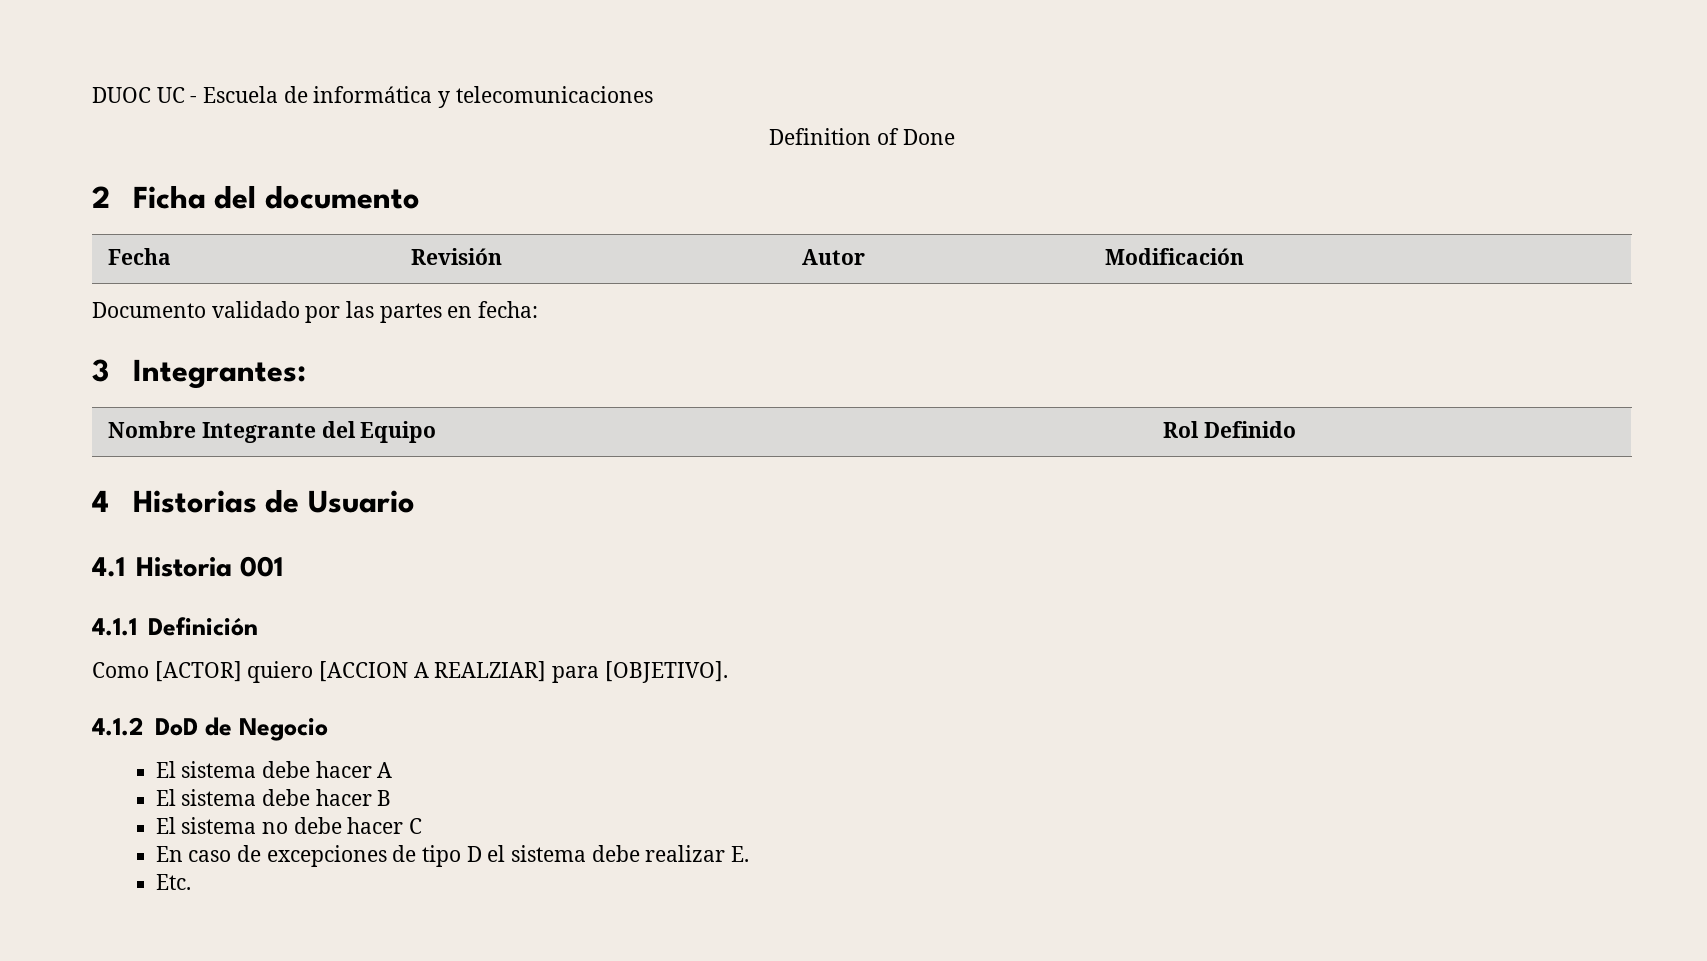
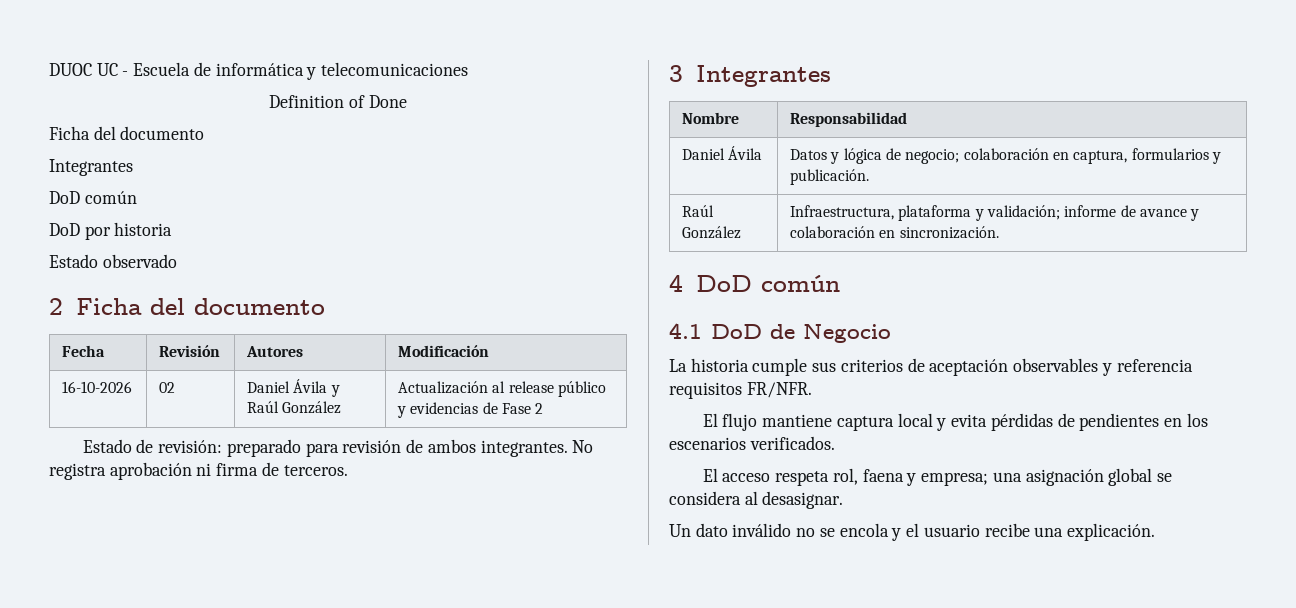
(955, 137) none -> [49,126,205,140] [49,159,133,176] [49,191,137,204] [49,222,173,240] [49,254,177,268] // Ficha del documento // Integrantes // DoD común // DoD por historia // Estado observado
[802,249,866,265] Autor -> [246,346,304,357] Autores
[92,301,539,323] // Documento validado por las partes en fecha: -> [62,381,133,393] [159,382,176,393] [247,379,340,397] [247,401,342,414] [398,381,607,397] [397,402,544,418] [82,439,594,457] [49,462,348,480] // 16-10-2026 | 02 | Daniel Ávila y Raúl González | Actualización al release público y evidencias de Fase 2 // Estado de revisión: preparado para revisión de ambos integrantes. No registra aprobación ni firma de terceros.
[132,359,306,389] Integrantes: -> [695,65,831,87] Integrantes
[201,421,437,443] [1163,421,1296,438] [92,489,415,513] [92,556,283,577] [92,617,258,636] [92,661,728,683] [92,717,328,741] [155,761,393,778] [155,789,392,806] [155,817,423,834] [155,845,750,867] [155,874,191,890] Integrante del Equipo | Rol Definido // 4 Historias de Usuario // 4.1 Historia 001 // 4.1.1 Definición // Como [ACTOR] quiero [ACCION A REALZIAR] para [OBJETIVO]. // 4.1.2 DoD de Negocio // El sistema debe hacer A // El sistema debe hacer B // El sistema no debe hacer C // En caso de excepciones de tipo D el sistema debe realizar E. // Etc. -> [790,112,908,127] [682,146,763,160] [790,148,1221,164] [790,169,870,185] [682,205,715,217] [682,226,742,239] [790,205,1200,221] [790,226,999,239] [669,274,840,292] [669,323,891,343] [669,358,1193,376] [669,382,812,399] [702,413,1208,431] [669,436,835,450] [702,468,1172,486] [669,491,844,509] [669,523,1155,541] | Responsabilidad // Daniel Ávila | Datos y lógica de negocio; colaboración en captura, formularios y publicación. // Raúl González | Infraestructura, plataforma y validación; informe de avance y colaboración en sincronización. // 4 DoD común // 4.1 DoD de Negocio // La historia cumple sus criterios de aceptación observables y referencia requisitos FR/NFR. // El flujo mantiene captura local y evita pérdidas de pendientes en los escenarios verificados. // El acceso respeta rol, faena y empresa; una asignación global se considera al desasignar. // Un dato inválido no se encola y el usuario recibe una explicación.

